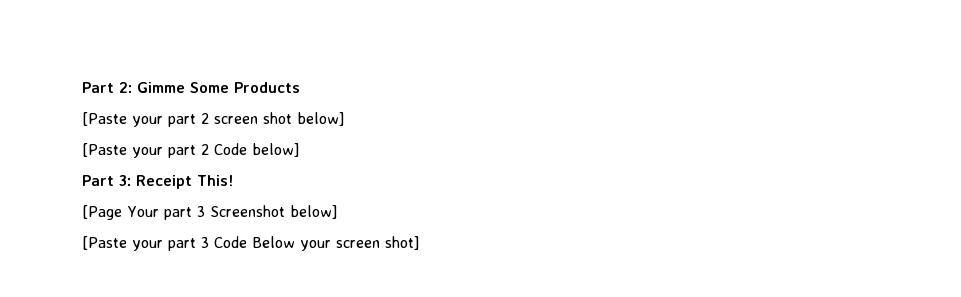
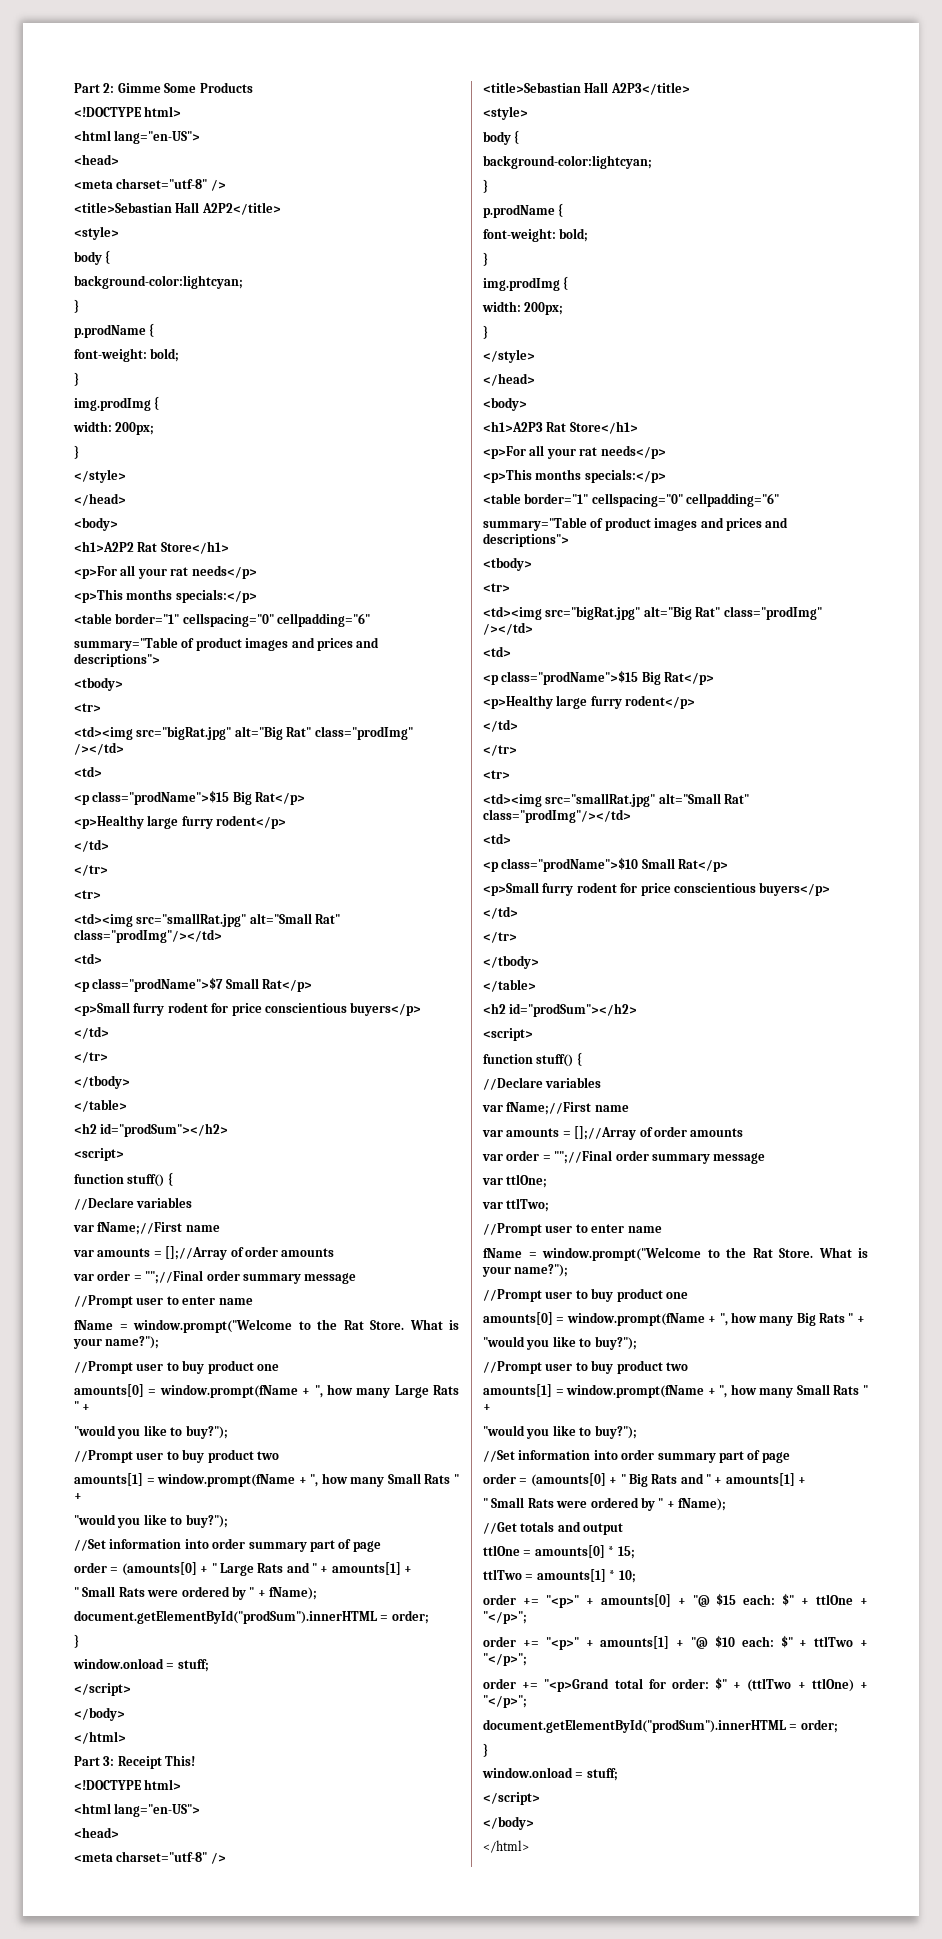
[82,112,345,127] [82,143,300,158] [82,175,233,189] [82,205,338,220] [82,236,420,251] [Paste your part 2 screen shot below] // [Paste your part 2 Code below] // Part 3: Receipt This! // [Page Your part 3 Screenshot below] // [Paste your part 3 Code Below your screen shot] -> [74,106,182,117] [74,130,201,144] [74,154,119,165] [74,178,226,191] [74,202,281,215] [74,226,119,240] [74,250,111,265] [74,275,243,289] [74,299,79,313] [74,323,155,338] [74,348,180,362] [74,372,79,386] [74,396,160,411] [73,421,155,435] [74,445,79,459] [74,469,126,483] [74,493,126,506] [74,517,118,531] [74,541,229,554] [74,565,257,579] [74,589,257,603] [74,613,371,627] [74,637,380,651] [74,653,160,667] [74,677,123,691] [74,703,101,712] [74,726,413,740] [74,742,124,755] [74,766,102,777] [74,790,306,805] [74,815,287,829] [74,839,109,852] [74,864,108,876] [74,890,101,899] [74,913,341,927] [74,929,222,943] [74,953,102,964] [74,977,313,992] [74,1002,422,1016] [74,1026,109,1039] [74,1051,108,1063] [74,1075,130,1089] [74,1099,127,1112] [74,1123,229,1137] [74,1148,124,1161] [74,1172,173,1187] [74,1197,193,1210] [73,1222,220,1235] [73,1246,335,1260] [73,1270,357,1284] [74,1295,253,1308] [74,1319,459,1333] [73,1336,160,1349] [74,1360,279,1374] [74,1384,459,1398] [74,1401,91,1411] [74,1425,228,1439] [74,1449,279,1463] [74,1473,459,1487] [74,1493,82,1500] [74,1514,228,1528] [74,1538,381,1552] [74,1562,413,1576] [74,1586,317,1600] [74,1610,429,1624] [74,1634,79,1648] [73,1658,209,1672] [74,1683,131,1696] [74,1707,125,1721] [74,1731,126,1744] [74,1755,196,1769] [74,1779,182,1790] [74,1803,201,1817] [74,1827,119,1838] [74,1851,226,1864] [483,82,690,95] [483,106,528,120] [483,130,520,145] [483,155,652,169] [483,179,488,193] [483,203,564,218] [483,228,589,242] [483,252,488,266] [483,276,569,291] [482,301,564,315] [483,325,488,339] [483,349,535,363] [483,373,535,386] [483,397,527,411] [483,421,638,434] [483,445,666,459] [483,469,666,483] [483,493,780,507] [483,517,789,531] [483,533,569,547] [483,557,532,571] [483,583,510,592] [483,606,822,620] [483,622,533,635] [483,646,511,657] [483,670,715,685] [483,695,696,709] [483,719,518,732] [483,744,517,756] [483,770,510,779] [483,793,750,807] [483,809,631,823] [483,833,511,844] [483,857,729,872] [483,882,831,896] [483,906,518,919] [483,931,517,943] [483,955,539,969] [483,979,536,992] [483,1003,638,1017] [483,1028,533,1041] [483,1052,582,1067] [483,1077,602,1090] [482,1102,629,1115] [482,1126,744,1140] [482,1150,766,1164] [482,1174,548,1188] [482,1198,550,1212] [483,1223,662,1236] [483,1247,868,1261] [482,1264,569,1277] [483,1288,688,1302] [483,1312,865,1326] [483,1336,637,1350] [483,1360,688,1374] [483,1384,868,1398] [483,1404,491,1411] [483,1425,637,1439] [483,1449,790,1463] [483,1473,807,1487] [483,1497,726,1511] [483,1521,624,1535] [483,1545,635,1559] [483,1569,636,1583] [483,1593,868,1608] [483,1611,527,1624] [483,1635,868,1650] [483,1653,527,1666] [483,1677,868,1692] [483,1695,527,1708] [483,1719,838,1733] [483,1743,488,1757] [482,1767,618,1781] [483,1792,540,1805] [483,1816,534,1830] [483,1840,529,1853] <!DOCTYPE html> // <html lang="en-US"> // <head> // <meta charset="utf-8" /> // <title>Sebastian Hall A2P2</title> // <style> // body { // background-color:lightcyan; // } // p.prodName { // font-weight: bold; // } // img.prodImg { // width: 200px; // } // </style> // </head> // <body> // <h1>A2P2 Rat Store</h1> // <p>For all your rat needs</p> // <p>This months specials:</p> // <table border="1" cellspacing="0" cellpadding="6" // summary="Table of product images and prices and descriptions"> // <tbody> // <tr> // <td><img src="bigRat.jpg" alt="Big Rat" class="prodImg" /></td> // <td> // <p class="prodName">$15 Big Rat</p> // <p>Healthy large furry rodent</p> // </td> // </tr> // <tr> // <td><img src="smallRat.jpg" alt="Small Rat" class="prodImg"/></td> // <td> // <p class="prodName">$7 Small Rat</p> // <p>Small furry rodent for price conscientious buyers</p> // </td> // </tr> // </tbody> // </table> // <h2 id="prodSum"></h2> // <script> // function stuff() { // //Declare variables // var fName;//First name // var amounts = [];//Array of order amounts // var order = "";//Final order summary message // //Prompt user to enter name // fName = window.prompt("Welcome to the Rat Store. What is your name?"); // //Prompt user to buy product one // amounts[0] = window.prompt(fName + ", how many Large Rats " + // "would you like to buy?"); // //Prompt user to buy product two // amounts[1] = window.prompt(fName + ", how many Small Rats " + // "would you like to buy?"); // //Set information into order summary part of page // order = (amounts[0] + " Large Rats and " + amounts[1] + // " Small Rats were ordered by " + fName); // document.getElementById("prodSum").innerHTML = order; // } // window.onload = stuff; // </script> // </body> // </html> // Part 3: Receipt This! // <!DOCTYPE html> // <html lang="en-US"> // <head> // <meta charset="utf-8" /> // <title>Sebastian Hall A2P3</title> // <style> // body { // background-color:lightcyan; // } // p.prodName { // font-weight: bold; // } // img.prodImg { // width: 200px; // } // </style> // </head> // <body> // <h1>A2P3 Rat Store</h1> // <p>For all your rat needs</p> // <p>This months specials:</p> // <table border="1" cellspacing="0" cellpadding="6" // summary="Table of product images and prices and descriptions"> // <tbody> // <tr> // <td><img src="bigRat.jpg" alt="Big Rat" class="prodImg" /></td> // <td> // <p class="prodName">$15 Big Rat</p> // <p>Healthy large furry rodent</p> // </td> // </tr> // <tr> // <td><img src="smallRat.jpg" alt="Small Rat" class="prodImg"/></td> // <td> // <p class="prodName">$10 Small Rat</p> // <p>Small furry rodent for price conscientious buyers</p> // </td> // </tr> // </tbody> // </table> // <h2 id="prodSum"></h2> // <script> // function stuff() { // //Declare variables // var fName;//First name // var amounts = [];//Array of order amounts // var order = "";//Final order summary message // var ttlOne; // var ttlTwo; // //Prompt user to enter name // fName = window.prompt("Welcome to the Rat Store. What is your name?"); // //Prompt user to buy product one // amounts[0] = window.prompt(fName + ", how many Big Rats " + // "would you like to buy?"); // //Prompt user to buy product two // amounts[1] = window.prompt(fName + ", how many Small Rats " + // "would you like to buy?"); // //Set information into order summary part of page // order = (amounts[0] + " Big Rats and " + amounts[1] + // " Small Rats were ordered by " + fName); // //Get totals and output // ttlOne = amounts[0] * 15; // ttlTwo = amounts[1] * 10; // order += "<p>" + amounts[0] + "@ $15 each: $" + ttlOne + "</p>"; // order += "<p>" + amounts[1] + "@ $10 each: $" + ttlTwo + "</p>"; // order += "<p>Grand total for order: $" + (ttlTwo + ttlOne) + "</p>"; // document.getElementById("prodSum").innerHTML = order; // } // window.onload = stuff; // </script> // </body> // </html>

